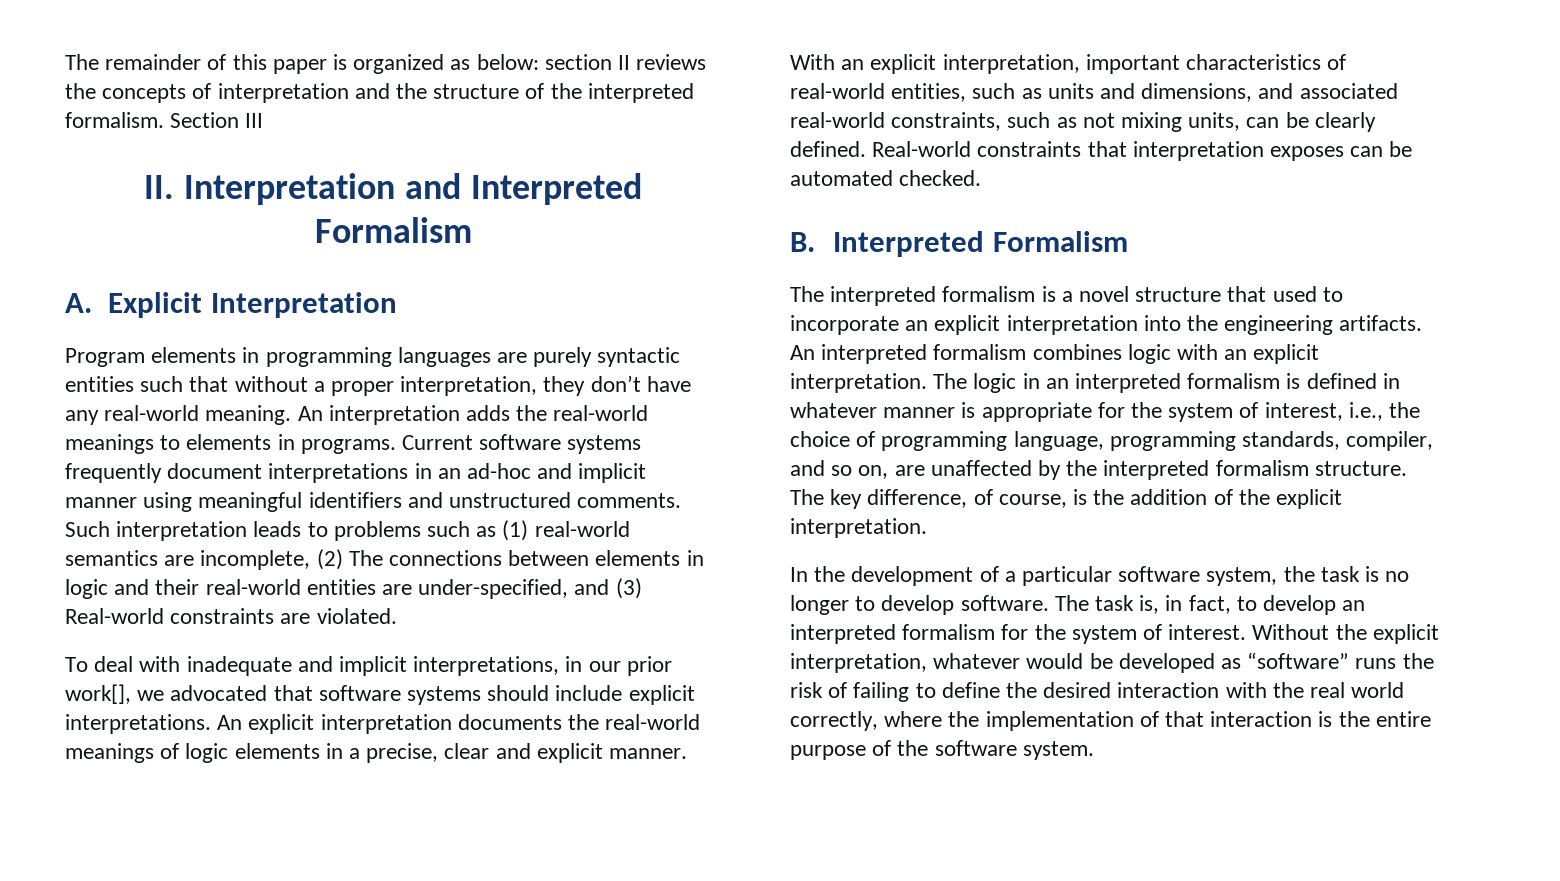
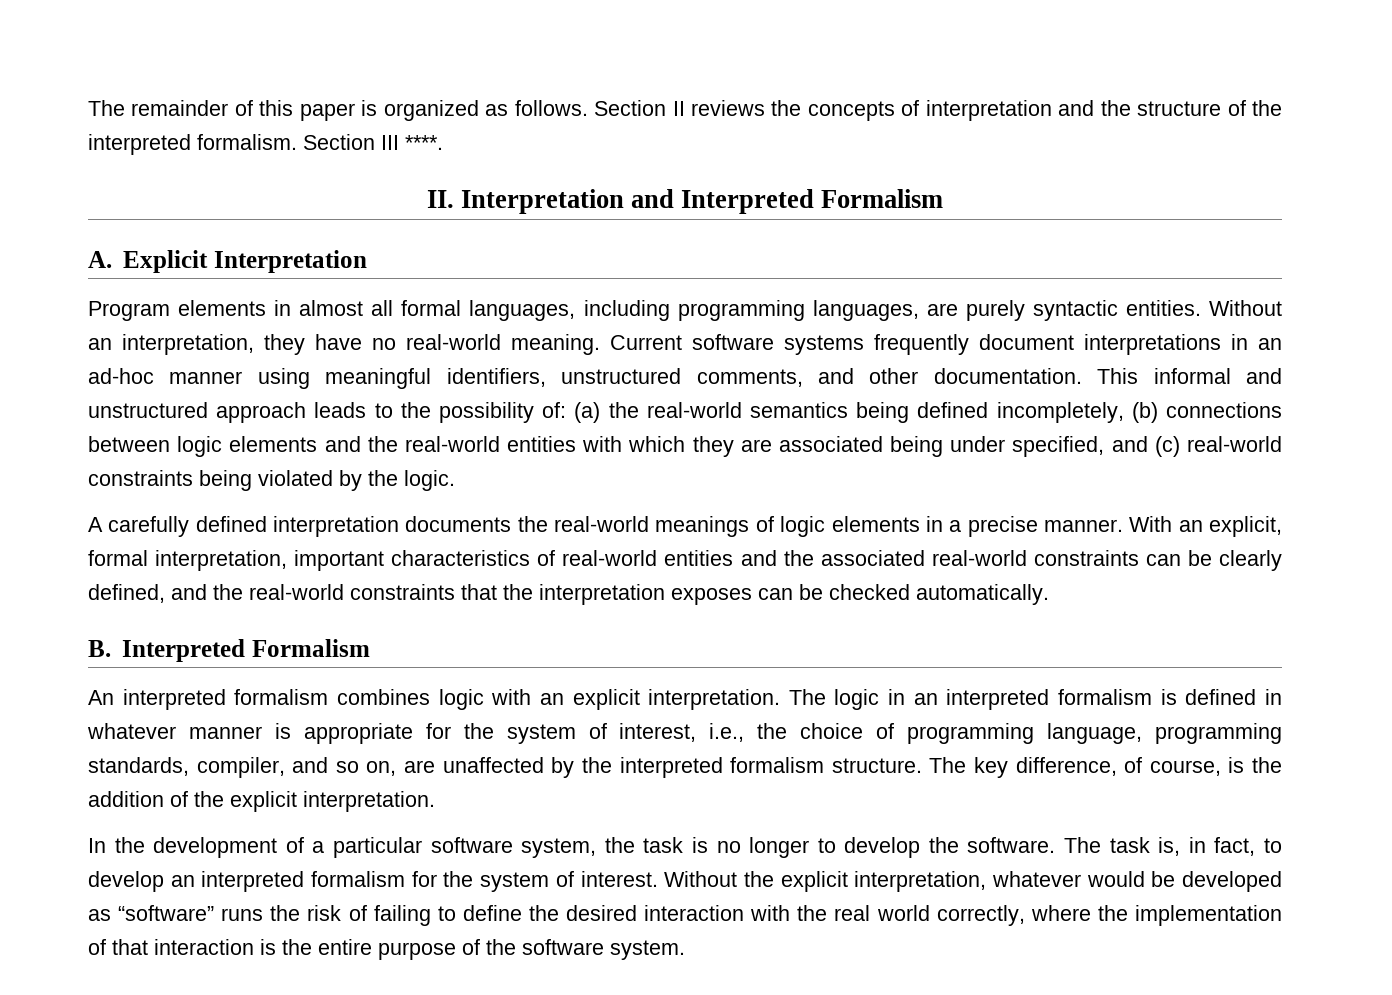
[476,54,612,70] below: section -> [514,100,667,116] follows. Section
(264, 120) none -> [405,135,443,150] ****.
[265,347,681,367] [65,375,691,396] [65,405,649,425] [65,434,396,454] programming languages are purely syntactic entities such that without a proper interpretation, they don’t have any real-world meaning. An interpretation adds the real-world meanings to elements in programs. -> [299,300,1282,321] [88,334,600,355] almost all formal languages, including programming languages, are purely syntactic entities. Without an interpretation, they have no real-world meaning.
[537,463,647,483] and implicit -> (154, 376) none
[308,492,682,508] [65,520,630,541] [65,549,704,570] [65,578,642,599] [65,608,397,624] [65,656,672,676] [65,684,695,705] [65,714,315,734] identifiers and unstructured comments. Such interpretation leads to problems such as (1) real-world semantics are incomplete, (2) The connections between elements in logic and their real-world entities are under-specified, and (3) Real-world constraints are violated. // To deal with inadequate and implicit interpretations, in our prior work[], we advocated that software systems should include explicit interpretations. An explicit -> [446,368,1282,387] [88,402,1283,423] [88,436,1282,457] [88,470,455,491] [88,516,267,537] identifiers, unstructured comments, and other documentation. This informal and unstructured approach leads to the possibility of: (a) the real-world semantics being defined incompletely, (b) connections between logic elements and the real-world entities with which they are associated being under specified, and (c) real-world constraints being violated by the logic. // A carefully defined
[366,743,603,763] precise, clear and explicit -> [967,516,1038,537] precise
[870,54,937,74] explicit -> [1208,516,1282,537] [88,550,148,566] explicit, formal
[891,83,1398,102] [790,112,1376,132] [790,141,972,157] entities, such as units and dimensions, and associated real-world constraints, such as not mixing units, can be clearly defined. Real-world -> [664,550,1283,571] [88,584,344,603] entities and the associated real-world constraints can be clearly defined, and the real-world
(1127, 149) none -> [503,584,533,600] the
[790,170,982,186] automated checked. -> [829,584,1049,605] checked automatically.
[790,286,1343,306] [790,315,1423,335] The interpreted formalism is a novel structure that used to incorporate an explicit interpretation into the engineering artifacts. -> (370, 648) none
(955, 605) none -> [928,837,959,853] the

